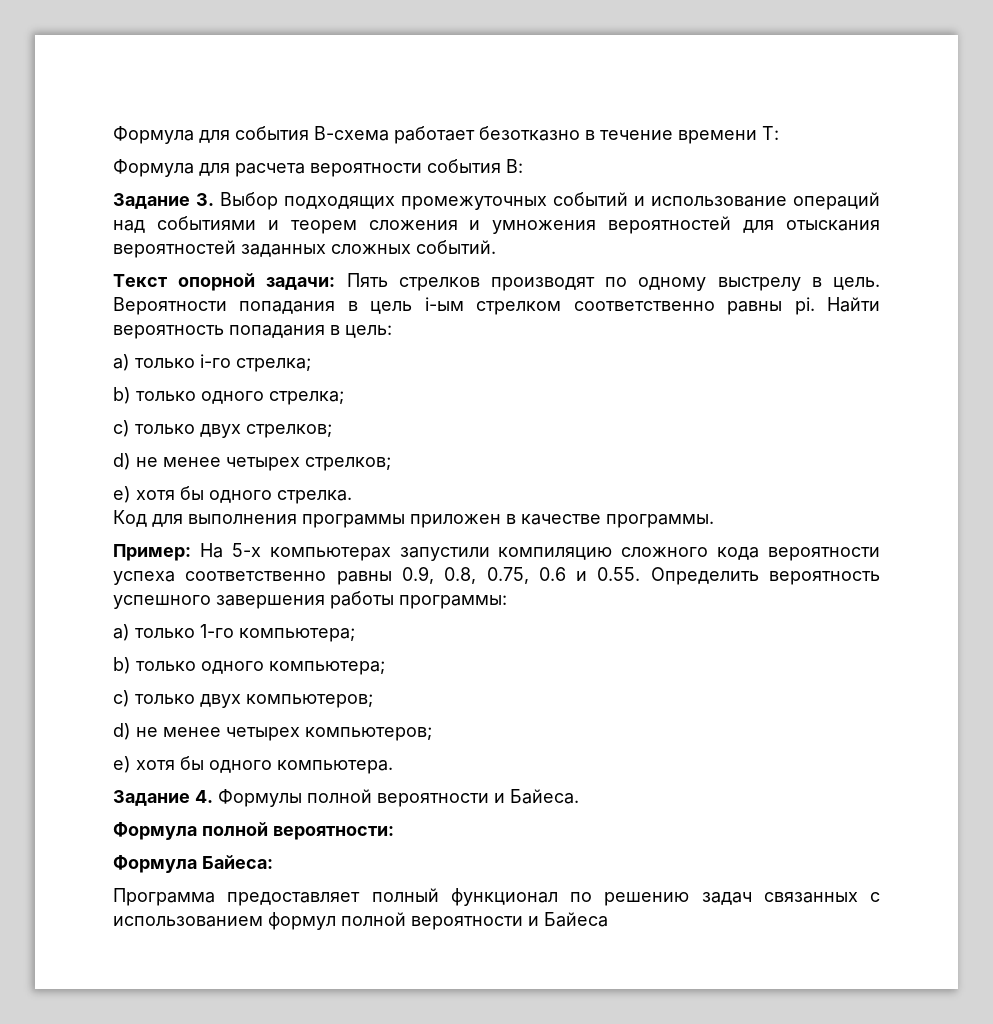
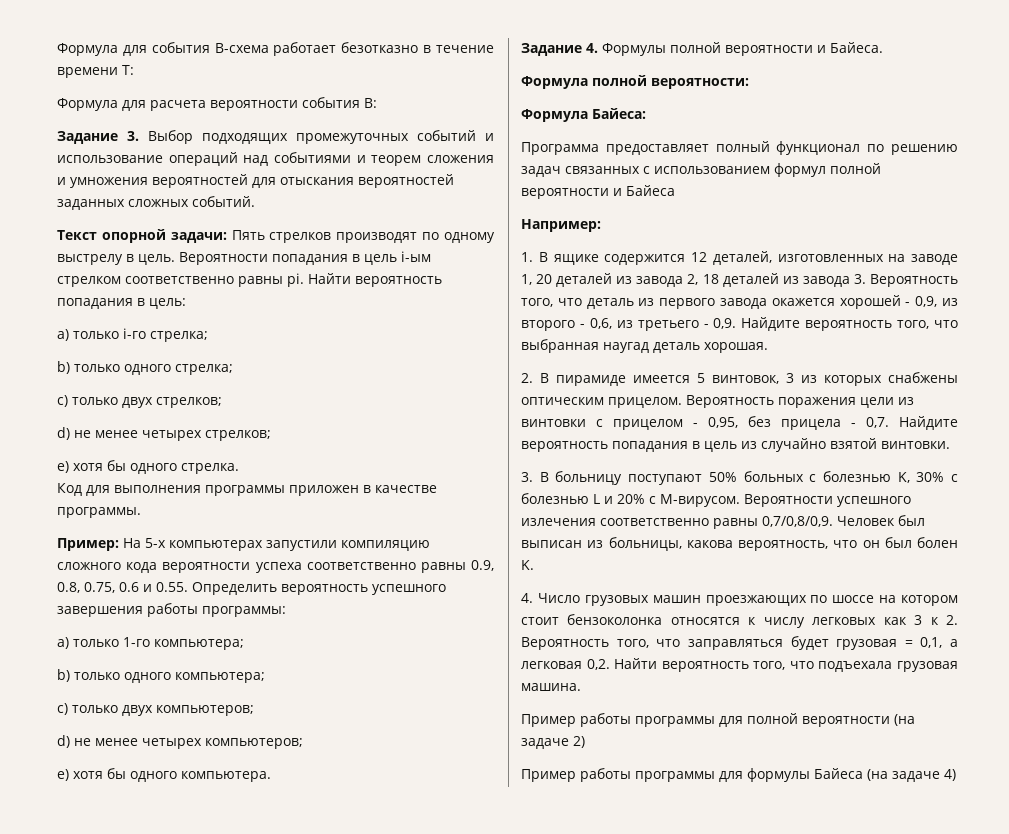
(608, 919) none -> [521,219,601,232] [521,251,958,265] [521,273,958,287] [521,295,958,309] [521,317,958,331] [521,339,768,353] [521,372,958,386] [521,395,914,408] [521,416,958,430] [521,438,950,452] [521,471,958,485] [521,493,911,507] [521,515,925,529] [521,537,958,551] [521,560,534,570] [521,593,958,606] [521,614,959,628] [521,636,958,650] [521,658,958,672] [521,683,581,691] [521,713,915,727] [521,736,585,749] [521,768,956,782] // Например: // 1. В ящике содержится 12 деталей, изготовленных на заводе 1, 20 деталей из завода 2, 18 деталей из завода 3. Вероятность того, что деталь из первого завода окажется хорошей - 0,9, из второго - 0,6, из третьего - 0,9. Найдите вероятность того, что выбранная наугад деталь хорошая. // 2. В пирамиде имеется 5 винтовок, 3 из которых снабжены оптическим прицелом. Вероятность поражения цели из винтовки с прицелом - 0,95, без прицела - 0,7. Найдите вероятность попадания в цель из случайно взятой винтовки. // 3. В больницу поступают 50% больных с болезнью K, 30% с болезнью L и 20% с M-вирусом. Вероятности успешного излечения соответственно равны 0,7/0,8/0,9. Человек был выписан из больницы, какова вероятность, что он был болен K. // 4. Число грузовых машин проезжающих по шоссе на котором стоит бензоколонка относятся к числу легковых как 3 к 2. Вероятность того, что заправляться будет грузовая = 0,1, а легковая 0,2. Найти вероятность того, что подъехала грузовая машина. // Пример работы программы для полной вероятности (на задаче 2) // Пример работы программы для формулы Байеса (на задаче 4)

